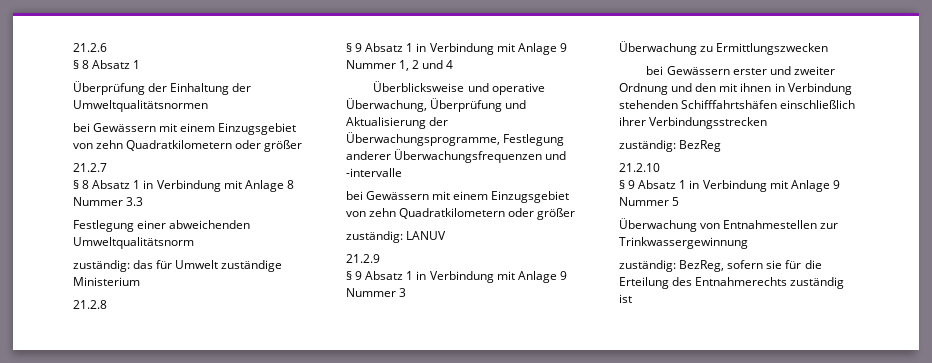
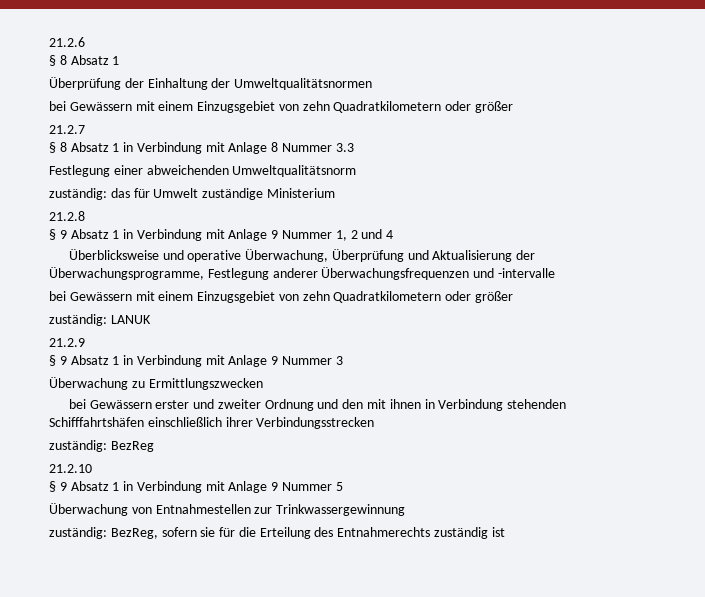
[406,231,447,240] LANUV -> [110,315,151,324] LANUK

